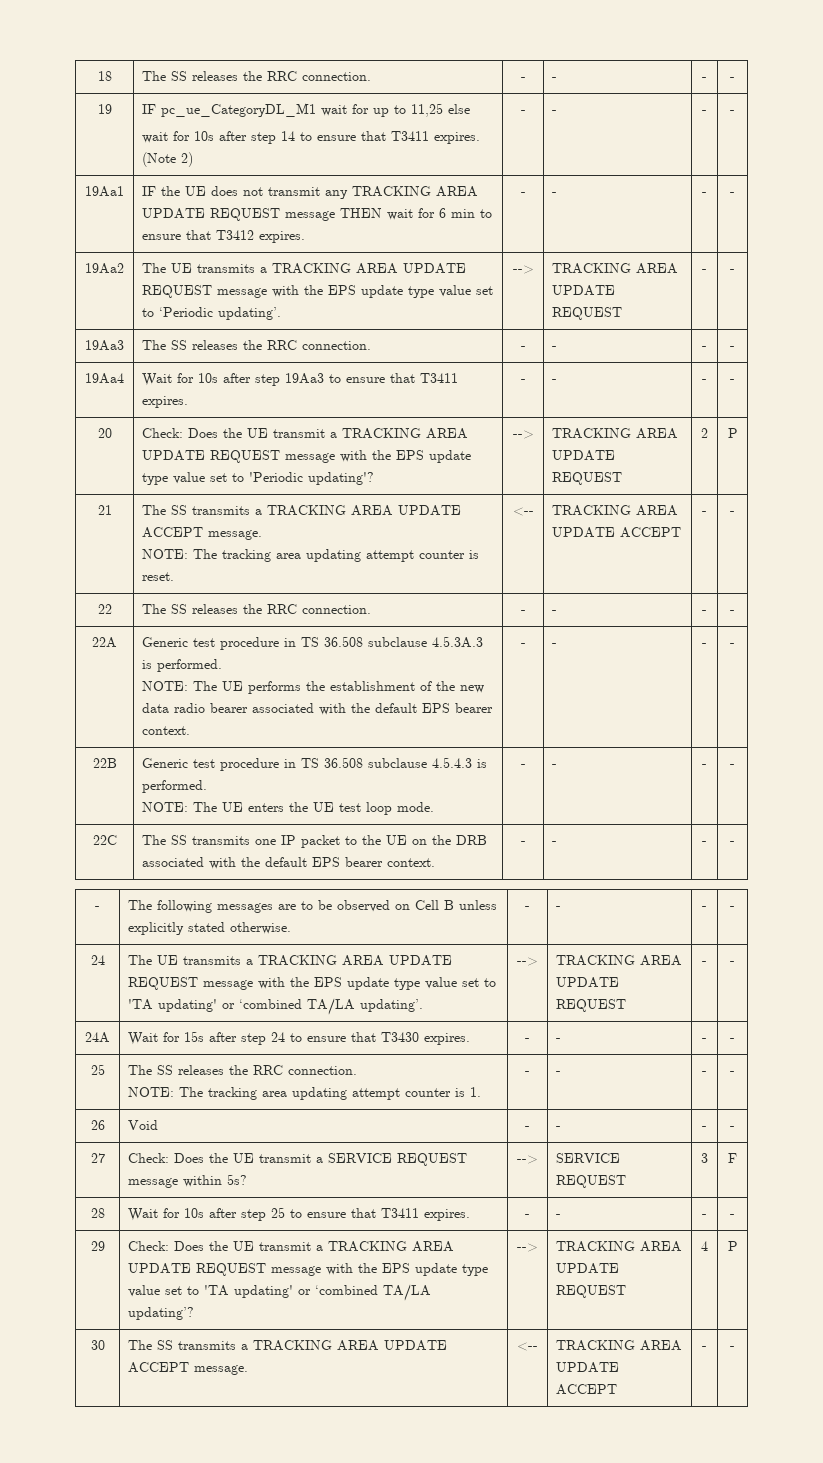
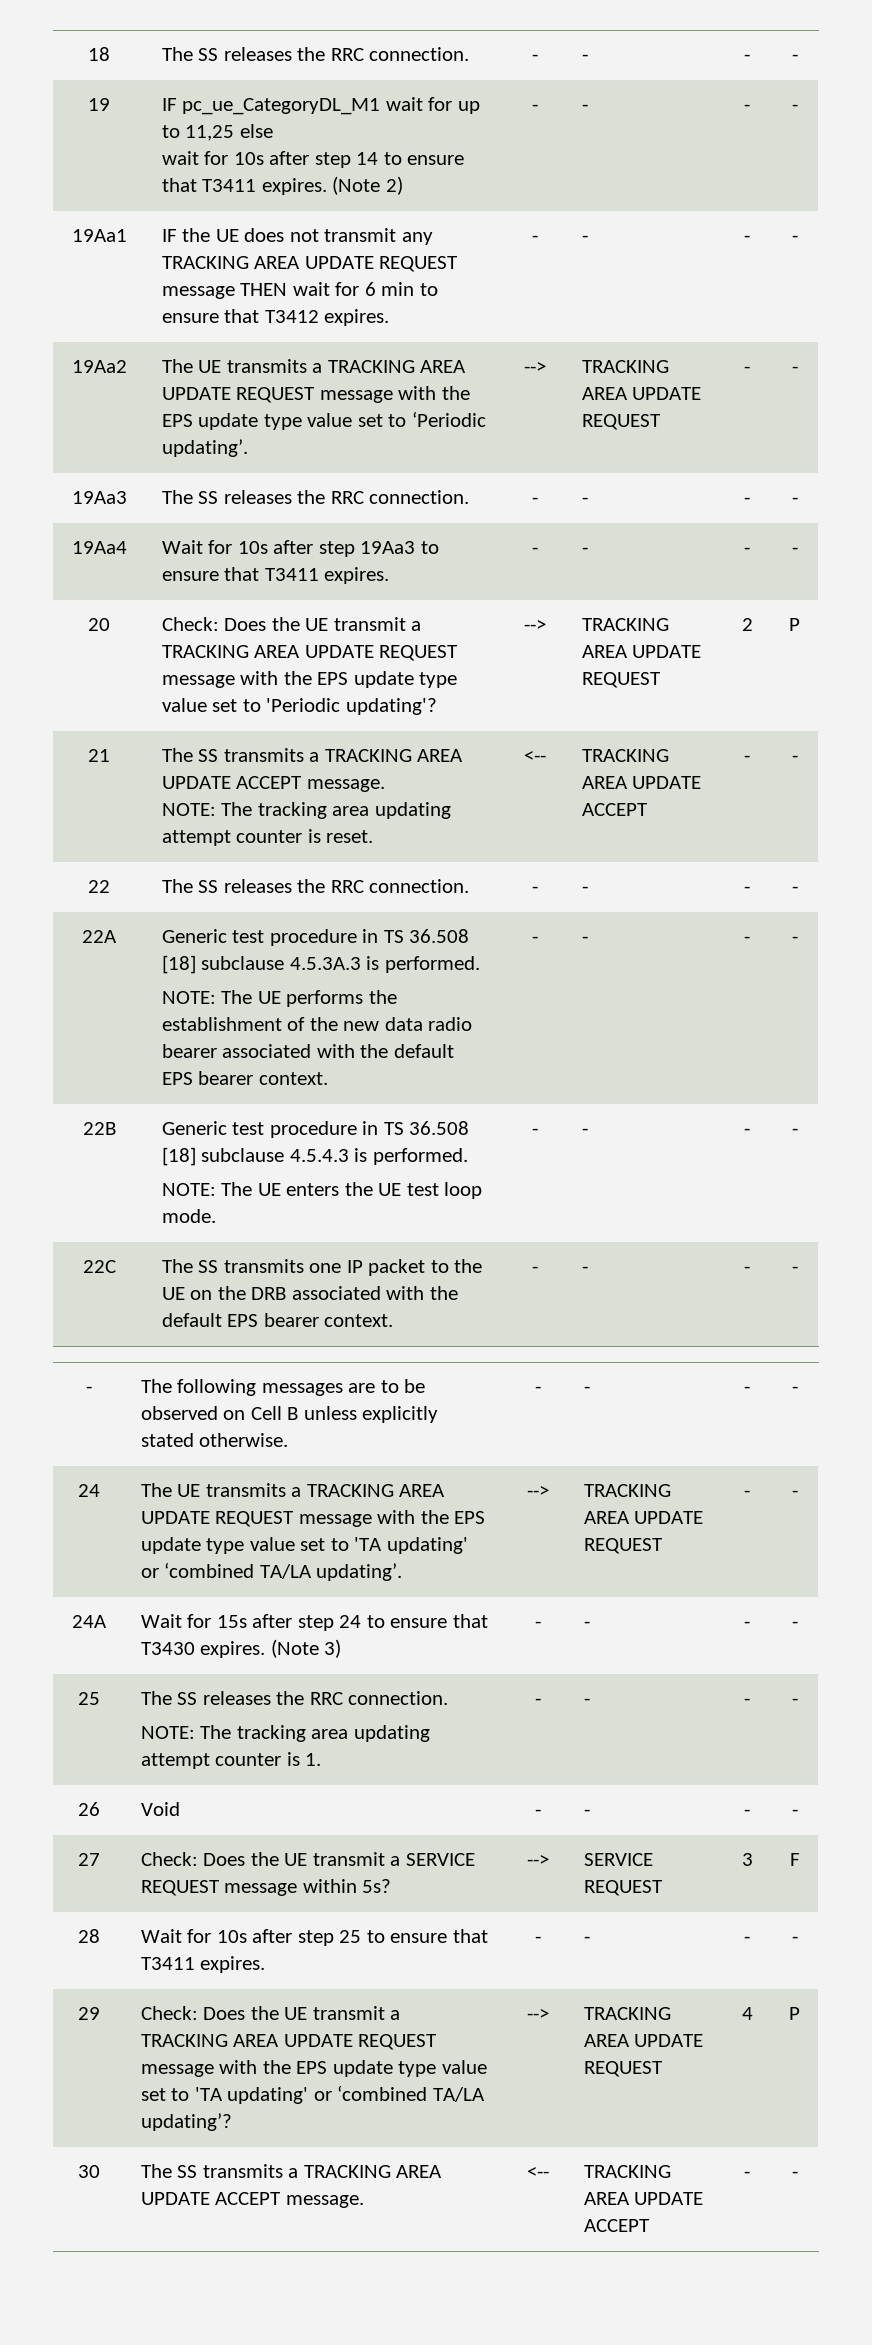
(364, 641) none -> [161,955,196,974] [18]
(364, 762) none -> [161,1147,196,1166] [18]
(471, 1039) none -> [270,1639,342,1658] (Note 3)

